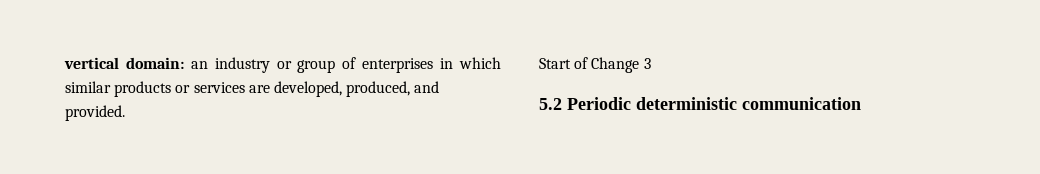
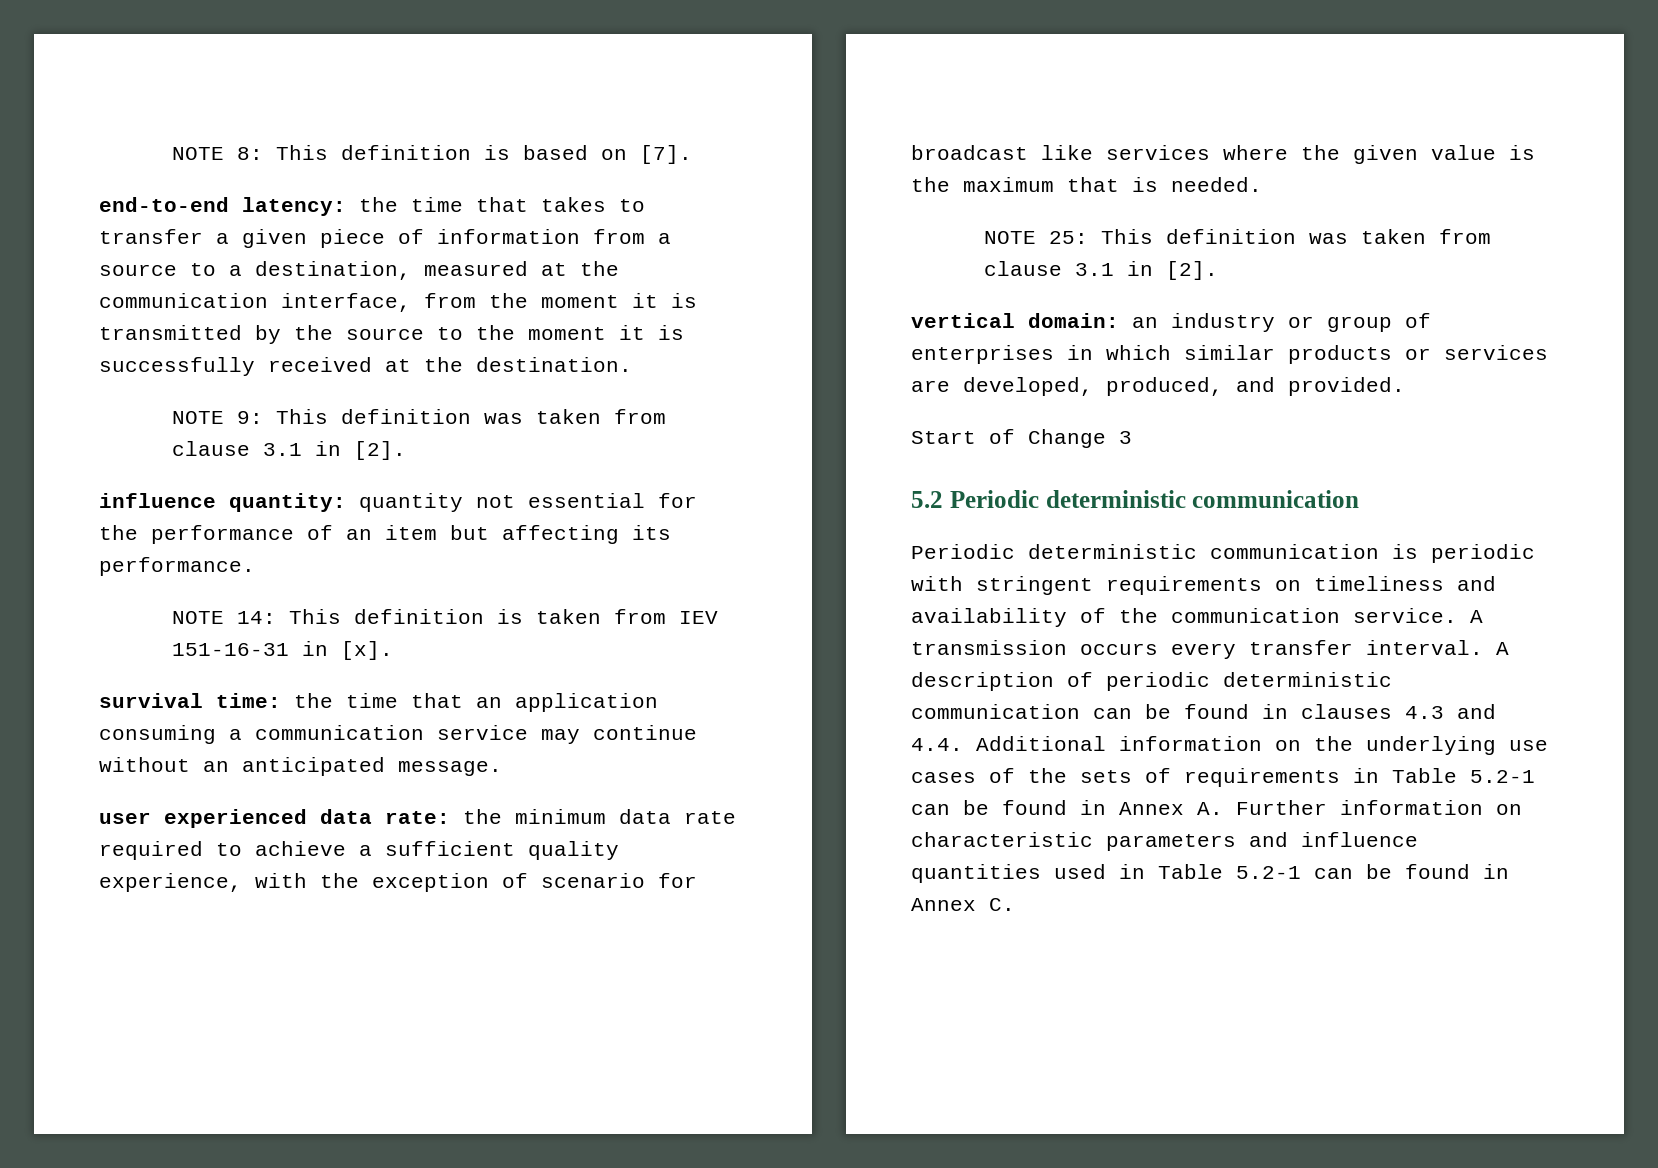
(64, 63) none -> [171,145,692,164] [99,197,645,216] [99,229,671,248] [99,261,619,280] [99,293,697,312] [99,325,684,344] [99,357,632,376] [171,409,666,424] [171,441,406,460] [99,493,697,512] [99,525,671,544] [99,557,255,576] [171,609,718,624] [171,641,393,660] [99,693,658,712] [99,725,697,744] [99,757,502,776] [99,809,736,828] [99,841,619,860] [99,873,697,892] [911,145,1535,164] [911,177,1262,192] [983,229,1491,244] [983,261,1218,280] NOTE 8: This definition is based on [7]. // end-to-end latency: the time that takes to transfer a given piece of information from a source to a destination, measured at the communication interface, from the moment it is transmitted by the source to the moment it is successfully received at the destination. // NOTE 9: This definition was taken from clause 3.1 in [2]. // influence quantity: quantity not essential for the performance of an item but affecting its performance. // NOTE 14: This definition is taken from IEV 151-16-31 in [x]. // survival time: the time that an application consuming a communication service may continue without an anticipated message. // user experienced data rate: the minimum data rate required to achieve a sufficient quality experience, with the exception of scenario for broadcast like services where the given value is the maximum that is needed. // NOTE 25: This definition was taken from clause 3.1 in [2]. //
(861, 103) none -> [911,544,1535,563] [911,576,1496,595] [911,608,1483,627] [911,640,1509,659] [911,672,1392,691] [911,704,1496,719] [911,736,1548,755] [911,768,1535,787] [911,800,1522,815] [911,832,1418,851] [911,864,1509,883] [911,898,1015,911] // Periodic deterministic communication is periodic with stringent requirements on timeliness and availability of the communication service. A transmission occurs every transfer interval. A description of periodic deterministic communication can be found in clauses 4.3 and 4.4. Additional information on the underlying use cases of the sets of requirements in Table 5.2-1 can be found in Annex A. Further information on characteristic parameters and influence quantities used in Table 5.2-1 can be found in Annex C.

